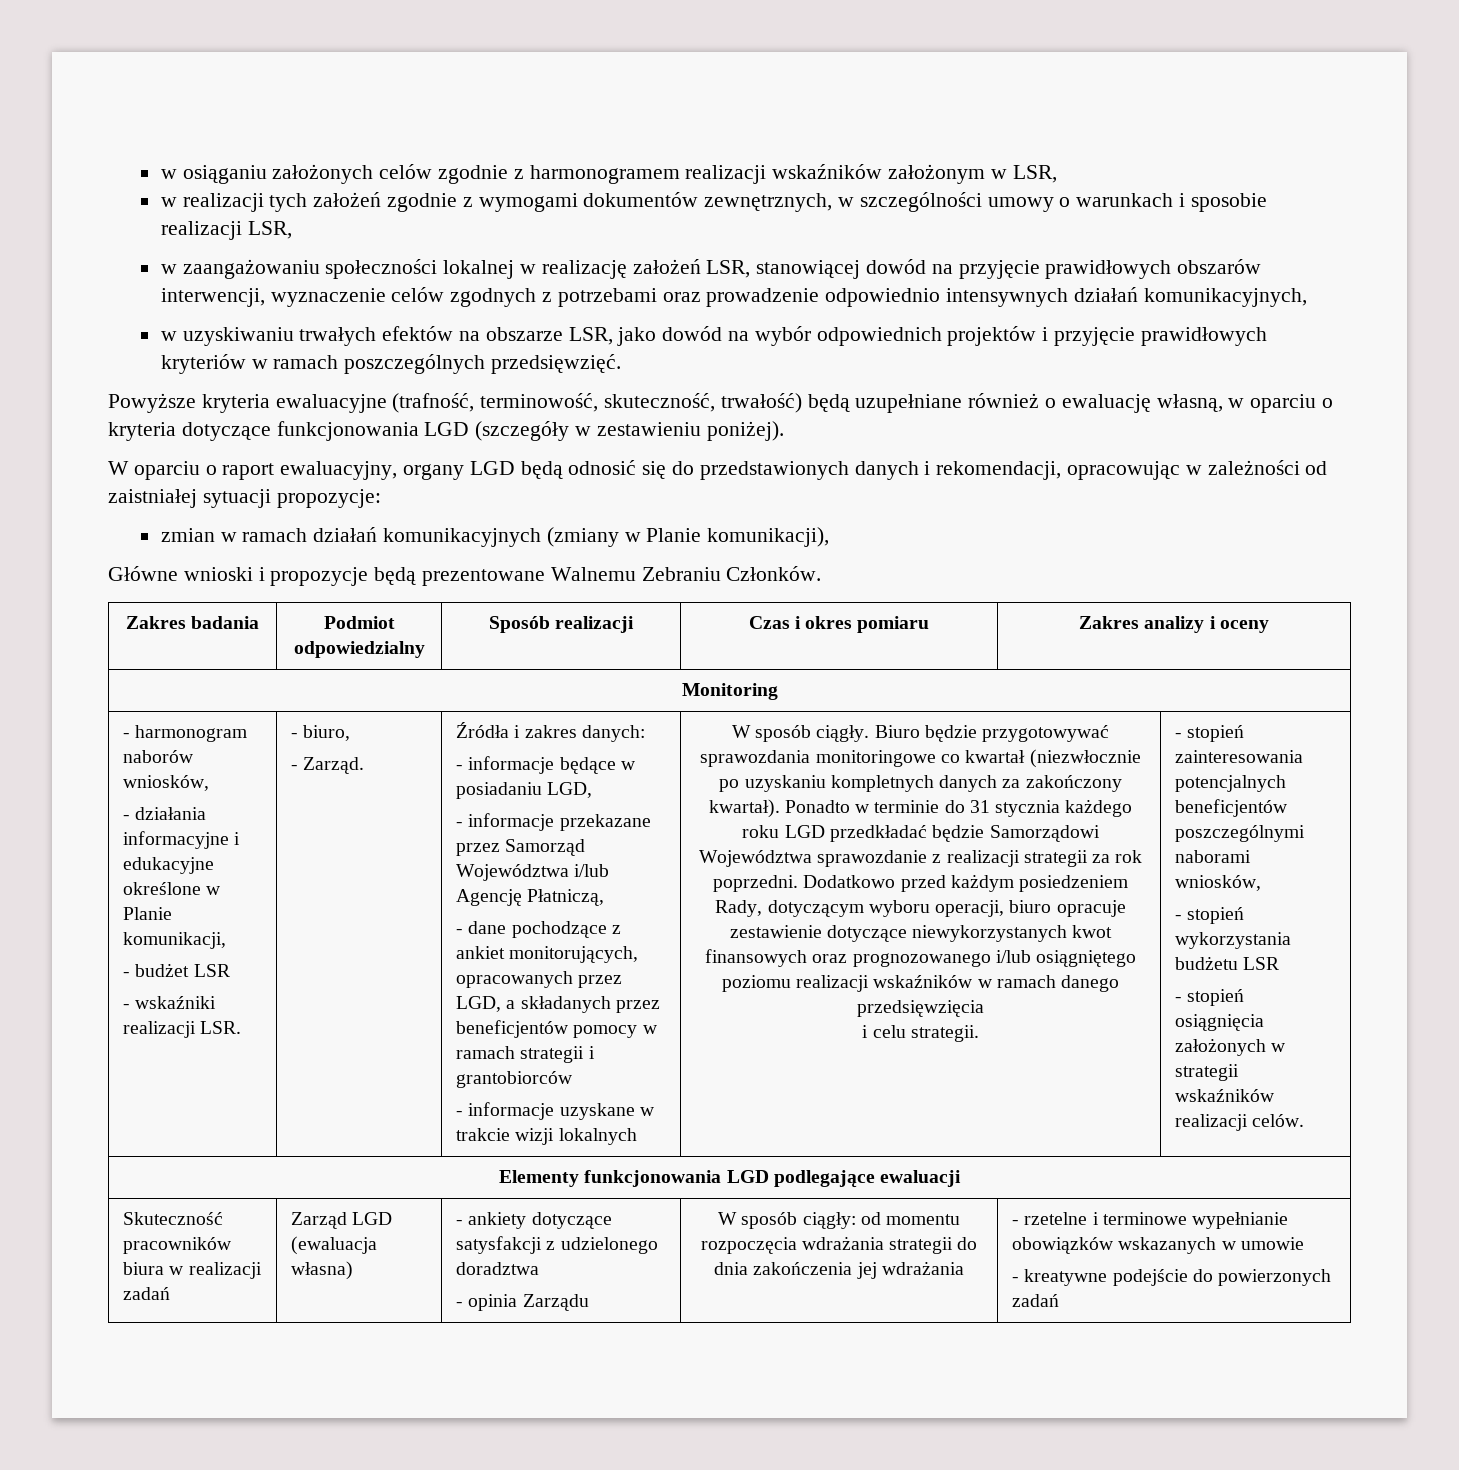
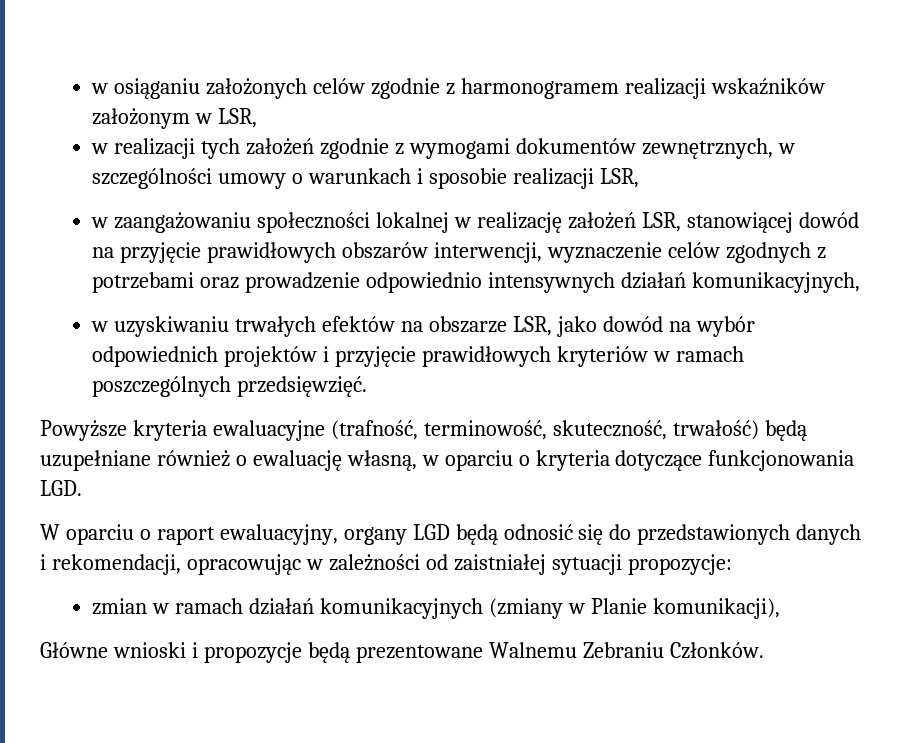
[424,421,784,441] LGD (szczegóły w zestawieniu poniżej). -> [40,480,82,496] LGD.
[125,616,260,629] [323,616,395,629] [293,641,425,658] [488,616,635,633] [748,616,930,633] [1079,616,1269,633] [681,683,778,700] [123,725,248,742] [123,750,194,763] [123,775,210,791] [123,807,207,820] [123,831,241,849] [123,857,215,874] [123,882,221,895] [123,907,173,920] [123,932,227,949] [123,963,230,977] [123,996,217,1009] [123,1021,242,1038] [291,725,351,741] [291,757,365,774] [456,722,645,742] [456,756,635,774] [456,782,593,799] [456,813,651,831] [456,839,586,856] [456,864,610,881] [456,889,605,906] [456,921,621,938] [456,946,639,963] [456,971,623,988] [456,996,660,1013] [456,1020,657,1038] [456,1046,595,1063] [456,1071,573,1088] [456,1102,654,1120] [456,1128,637,1145] [731,725,1110,742] [700,749,1141,768] [719,775,1122,792] [708,799,1133,818] [742,825,1100,842] [698,850,1143,867] [712,874,1129,892] [715,900,1126,917] [729,925,1113,942] [704,949,1137,967] [721,975,1120,992] [857,1000,984,1017] [862,1025,979,1042] [1175,725,1245,742] [1175,750,1304,763] [1175,775,1287,792] [1175,799,1288,817] [1175,825,1306,842] [1175,850,1252,863] [1175,875,1262,891] [1175,907,1245,924] [1175,932,1292,949] [1175,956,1280,970] [1175,989,1245,1006] [1175,1014,1265,1031] [1175,1038,1286,1056] [1175,1064,1240,1081] [1175,1089,1275,1102] [1175,1114,1305,1131] [498,1170,962,1188] [123,1212,224,1225] [123,1237,232,1254] [123,1262,262,1279] [123,1287,171,1300] [291,1212,393,1229] [291,1236,378,1255] [291,1261,354,1280] [456,1212,612,1229] [456,1236,658,1254] [456,1262,540,1275] [456,1294,589,1311] [717,1212,961,1229] [700,1236,978,1254] [714,1261,964,1279] [1012,1212,1289,1229] [1012,1237,1304,1254] [1012,1269,1332,1286] [1012,1294,1060,1307] // Zakres badania | Podmiot odpowiedzialny | Sposób realizacji | Czas i okres pomiaru | Zakres analizy i oceny // Monitoring // - harmonogram naborów wniosków, // - działania informacyjne i edukacyjne określone w Planie komunikacji, // - budżet LSR // - wskaźniki realizacji LSR. | - biuro, // - Zarząd. | Źródła i zakres danych: // - informacje będące w posiadaniu LGD, // - informacje przekazane przez Samorząd Województwa i/lub Agencję Płatniczą, // - dane pochodzące z ankiet monitorujących, opracowanych przez LGD, a składanych przez beneficjentów pomocy w ramach strategii i grantobiorców // - informacje uzyskane w trakcie wizji lokalnych | W sposób ciągły. Biuro będzie przygotowywać sprawozdania monitoringowe co kwartał (niezwłocznie po uzyskaniu kompletnych danych za zakończony kwartał). Ponadto w terminie do 31 stycznia każdego roku LGD przedkładać będzie Samorządowi Województwa sprawozdanie z realizacji strategii za rok poprzedni. Dodatkowo przed każdym posiedzeniem Rady, dotyczącym wyboru operacji, biuro opracuje zestawienie dotyczące niewykorzystanych kwot finansowych oraz prognozowanego i/lub osiągniętego poziomu realizacji wskaźników w ramach danego przedsięwzięcia // i celu strategii. | - stopień zainteresowania potencjalnych beneficjentów poszczególnymi naborami wniosków, // - stopień wykorzystania budżetu LSR // - stopień osiągnięcia założonych w strategii wskaźników realizacji celów. // Elementy funkcjonowania LGD podlegające ewaluacji // Skuteczność pracowników biura w realizacji zadań | Zarząd LGD (ewaluacja własna) | - ankiety dotyczące satysfakcji z udzielonego doradztwa // - opinia Zarządu | W sposób ciągły: od momentu rozpoczęcia wdrażania strategii do dnia zakończenia jej wdrażania | - rzetelne i terminowe wypełnianie obowiązków wskazanych w umowie // - kreatywne podejście do powierzonych zadań -> (764, 650) none

